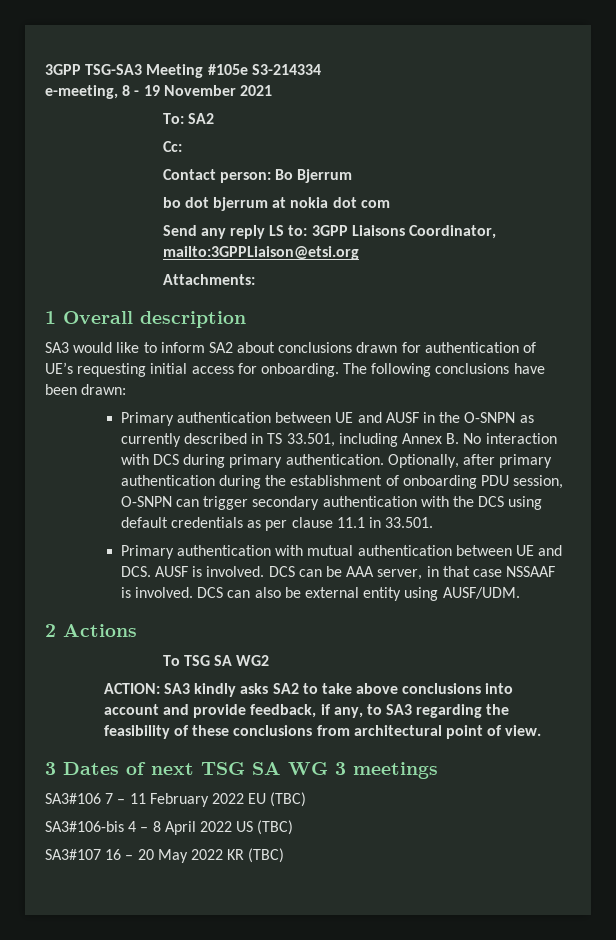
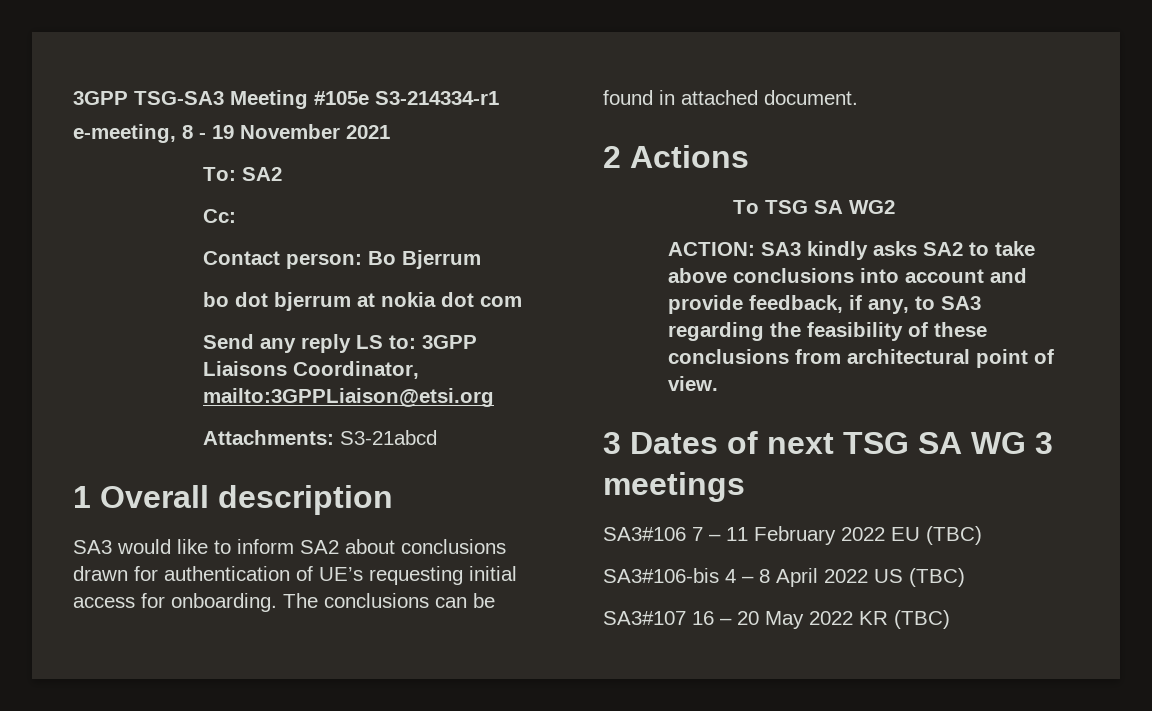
[251,64,321,75] S3-214334 -> [375,91,499,105] S3-214334-r1
(255, 279) none -> [340,430,438,445] S3-21abcd
[371,363,545,377] [45,384,127,395] [120,412,534,426] [120,433,557,447] [120,454,553,468] [120,475,564,489] [120,496,543,510] [120,517,434,531] [120,545,563,559] [120,566,556,580] [120,587,520,601] following conclusions have been drawn: // Primary authentication between UE and AUSF in the O-SNPN as currently described in TS 33.501, including Annex B. No interaction with DCS during primary authentication. Optionally, after primary authentication during the establishment of onboarding PDU session, O-SNPN can trigger secondary authentication with the DCS using default credentials as per clause 11.1 in 33.501. // Primary authentication with mutual authentication between UE and DCS. AUSF is involved. DCS can be AAA server, in that case NSSAAF is involved. DCS can also be external entity using AUSF/UDM. -> [324,593,495,608] [603,90,858,105] conclusions can be found in attached document.

